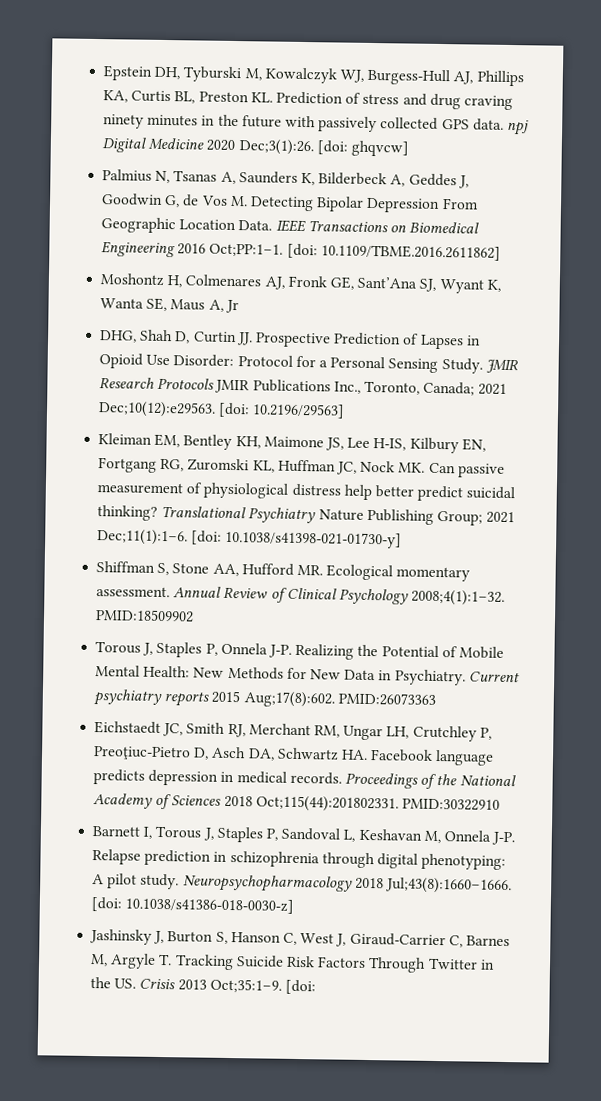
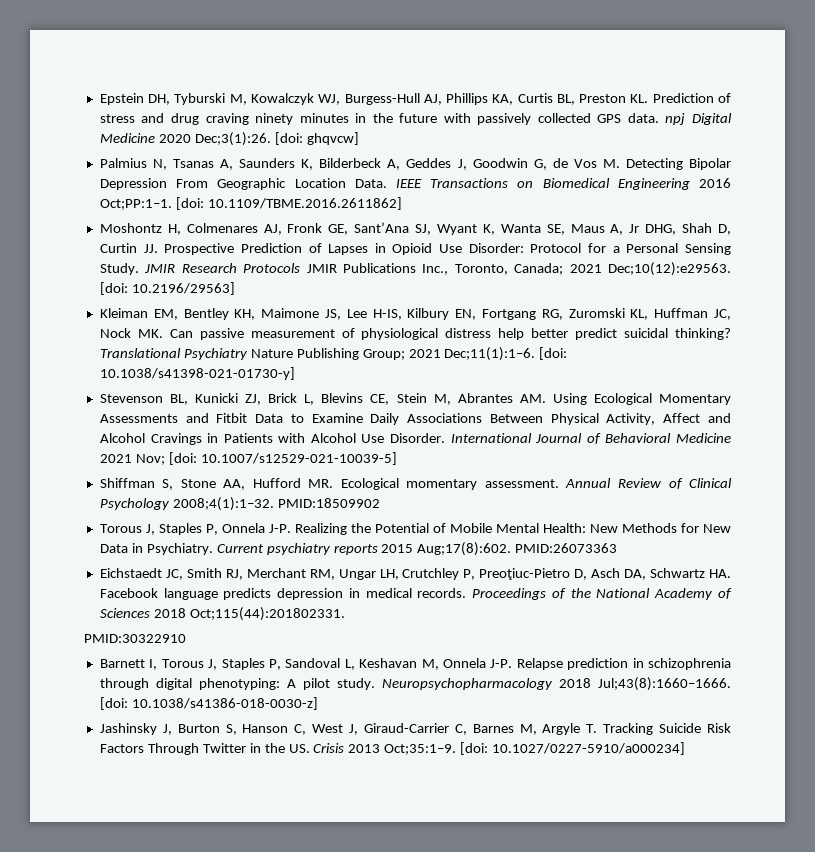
(239, 306) // -> (640, 228) none
(403, 539) none -> [99,393,731,405] [99,413,731,425] [99,433,731,445] [99,452,397,465] // Stevenson BL, Kunicki ZJ, Brick L, Blevins CE, Stein M, Abrantes AM. Using Ecological Momentary Assessments and Fitbit Data to Examine Daily Associations Between Physical Activity, Affect and Alcohol Cravings in Patients with Alcohol Use Disorder. International Journal of Behavioral Medicine 2021 Nov; [doi: 10.1007/s12529-021-10039-5]
(399, 804) none -> (345, 614) //
(316, 987) none -> [492,742,686,755] 10.1027/0227-5910/a000234]

